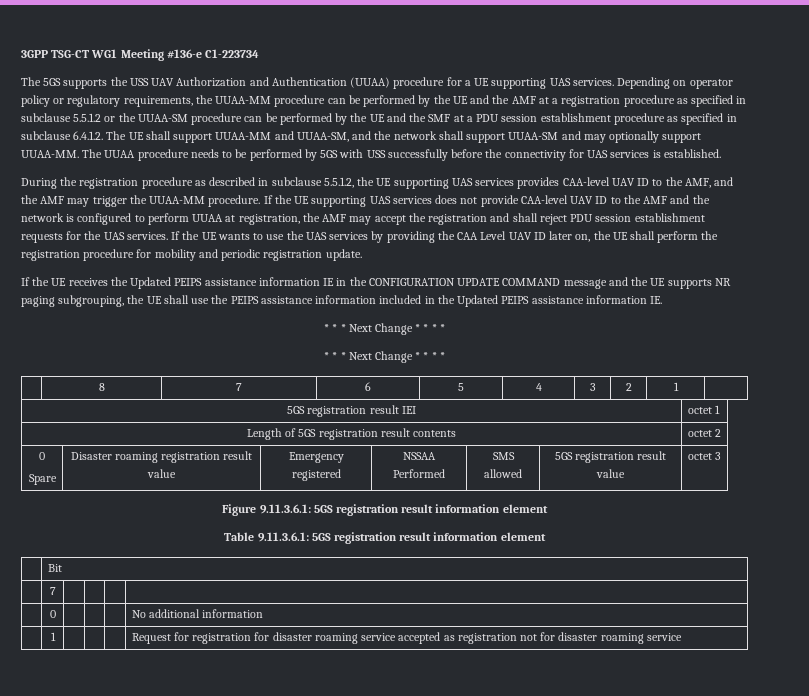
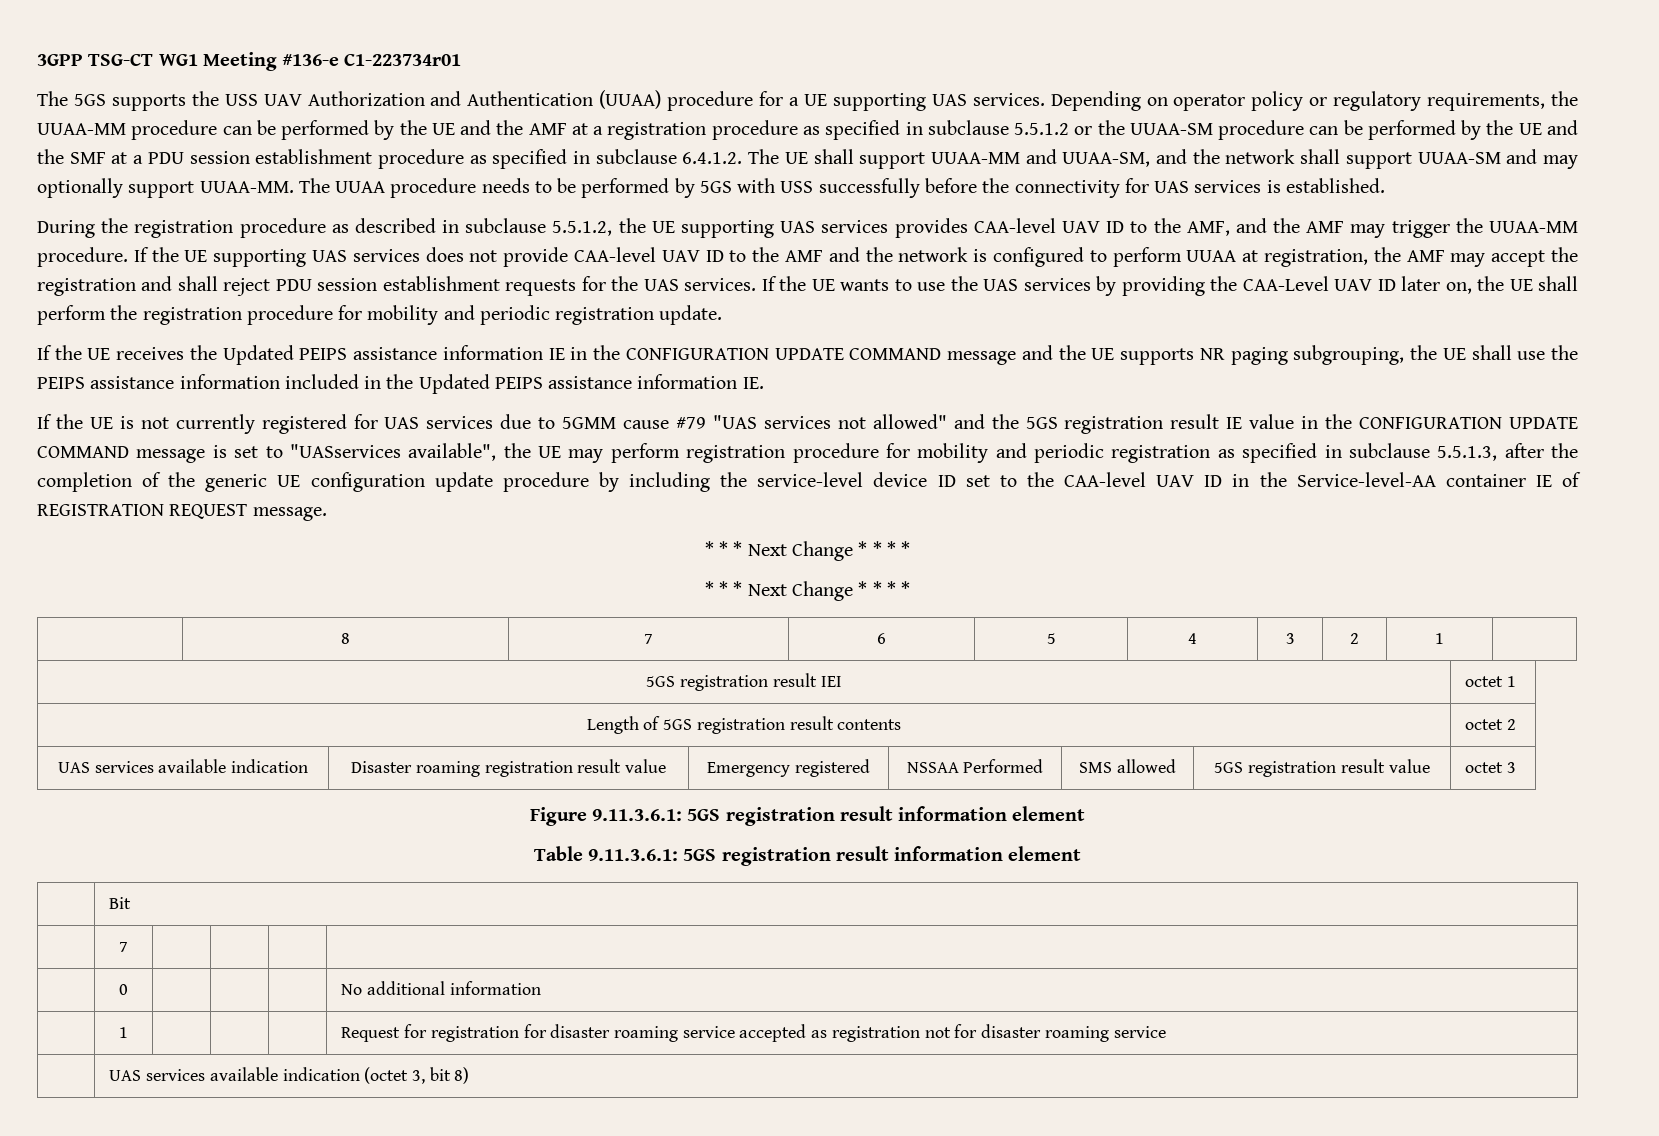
[205,49,260,58] C1-223734 -> [344,53,462,66] C1-223734r01
[457,231,507,240] CAA Level -> [1242,276,1329,291] CAA-Level
(663, 300) none -> [37,414,1578,434] [37,443,1578,463] [37,472,1581,492] [37,504,327,521] // If the UE is not currently registered for UAS services due to 5GMM cause #79 "UAS services not allowed" and the 5GS registration result IE value in the CONFIGURATION UPDATE COMMAND message is set to "UASservices available", the UE may perform registration procedure for mobility and periodic registration as specified in subclause 5.5.1.3, after the completion of the generic UE configuration update procedure by including the service-level device ID set to the CAA-level UAV ID in the Service-level-AA container IE of REGISTRATION REQUEST message.
[39,452,45,460] [28,474,57,485] 0 // Spare -> [57,759,309,773] UAS services available indication
(682, 637) none -> [109,1067,470,1084] // | UAS services available indication (octet 3, bit 8)

